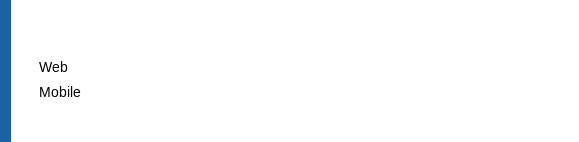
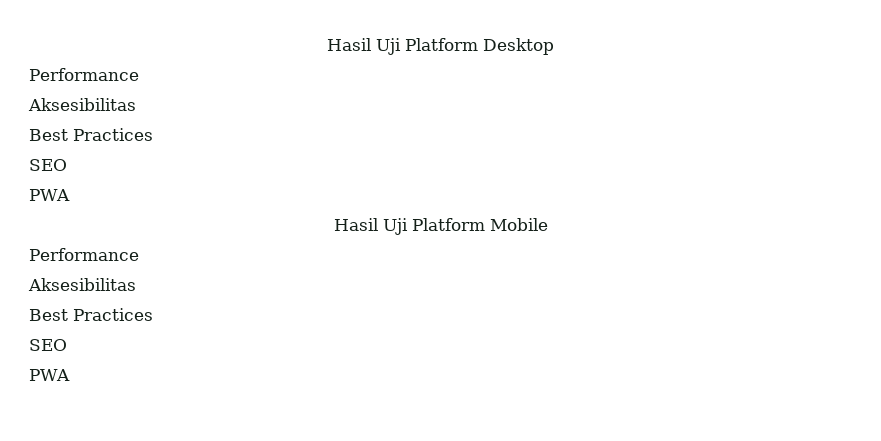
[39,61,68,72] [39,86,81,97] Web // Mobile -> [327,38,554,55] [29,68,139,81] [28,98,136,111] [29,128,153,141] [29,159,67,171] [29,189,70,201] [333,218,548,235] [29,248,139,261] [28,278,136,291] [29,308,153,321] [29,339,67,351] [29,369,70,381] Hasil Uji Platform Desktop // Performance // Aksesibilitas // Best Practices // SEO // PWA // Hasil Uji Platform Mobile // Performance // Aksesibilitas // Best Practices // SEO // PWA

